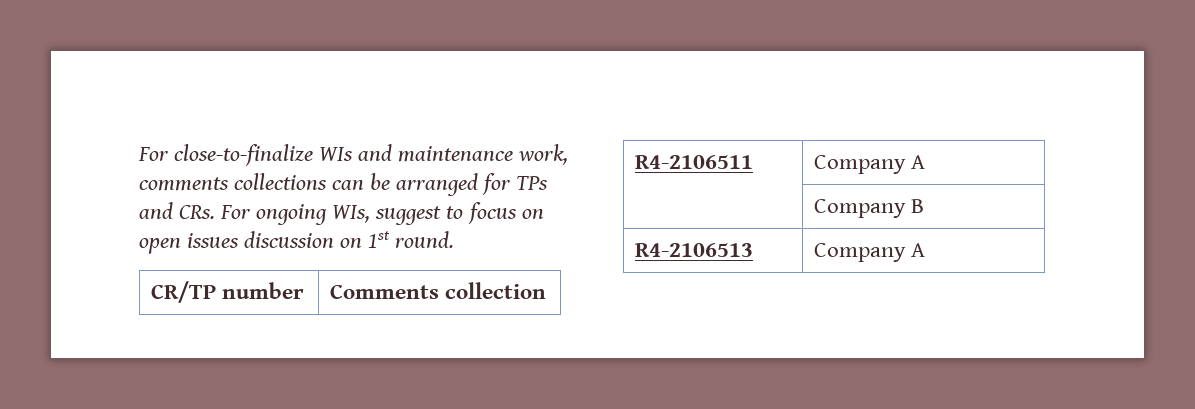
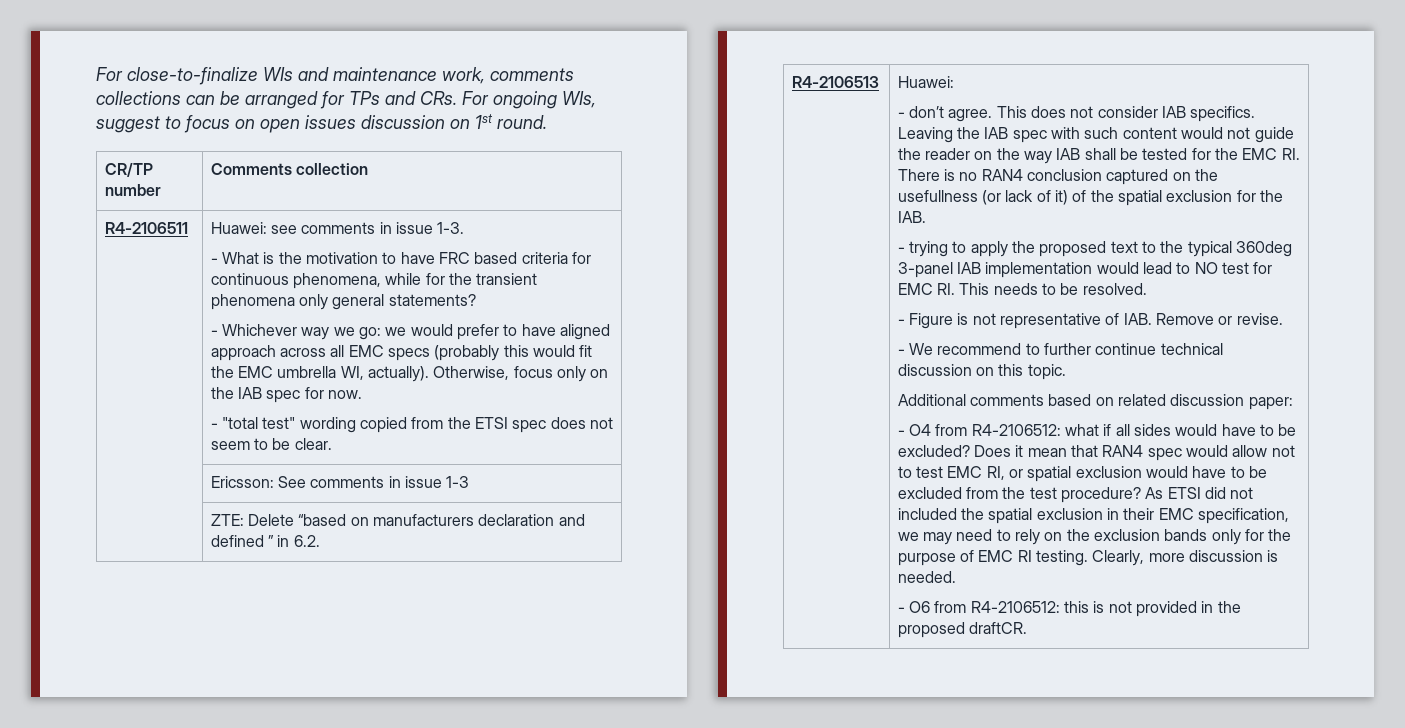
[813,155,925,174] [813,199,924,218] [634,243,753,257] [813,243,925,262] Company A // | Company B // R4-2106513 | Company A -> [210,222,465,234] [210,252,591,264] [210,273,538,289] [210,294,476,310] [210,324,610,340] [210,345,593,361] [210,366,609,382] [210,387,363,403] [210,417,613,433] [210,438,332,450] [210,476,470,488] [210,514,585,526] [210,535,320,547] [791,76,879,88] [897,76,954,88] [897,106,1256,122] [897,127,1294,143] [897,148,1300,164] [897,169,1219,185] [897,190,1283,206] [897,211,926,223] [897,241,1292,257] [897,262,1273,278] [897,283,1147,295] [897,313,1283,329] [897,343,1223,355] [897,364,1066,380] [897,394,1293,410] [897,424,1297,436] [897,445,1295,461] [897,466,1267,482] [897,487,1254,503] [897,508,1290,524] [897,529,1292,545] [897,550,1279,566] [897,571,956,583] [897,601,1241,617] [897,622,1028,638] Huawei: see comments in issue 1-3. // - What is the motivation to have FRC based criteria for continuous phenomena, while for the transient phenomena only general statements? // - Whichever way we go: we would prefer to have aligned approach across all EMC specs (probably this would fit the EMC umbrella WI, actually). Otherwise, focus only on the IAB spec for now. // - "total test" wording copied from the ETSI spec does not seem to be clear. // | Ericsson: See comments in issue 1-3 // | ZTE: Delete “based on manufacturers declaration and defined ” in 6.2. // R4-2106513 | Huawei: // - don’t agree. This does not consider IAB specifics. Leaving the IAB spec with such content would not guide the reader on the way IAB shall be tested for the EMC RI. There is no RAN4 conclusion captured on the usefullness (or lack of it) of the spatial exclusion for the IAB. // - trying to apply the proposed text to the typical 360deg 3-panel IAB implementation would lead to NO test for EMC RI. This needs to be resolved. // - Figure is not representative of IAB. Remove or revise. // - We recommend to further continue technical discussion on this topic. // Additional comments based on related discussion paper: // - O4 from R4-2106512: what if all sides would have to be excluded? Does it mean that RAN4 spec would allow not to test EMC RI, or spatial exclusion would have to be excluded from the test procedure? As ETSI did not included the spatial exclusion in their EMC specification, we may need to rely on the exclusion bands only for the purpose of EMC RI testing. Clearly, more discussion is needed. // - O6 from R4-2106512: this is not provided in the proposed draftCR.

